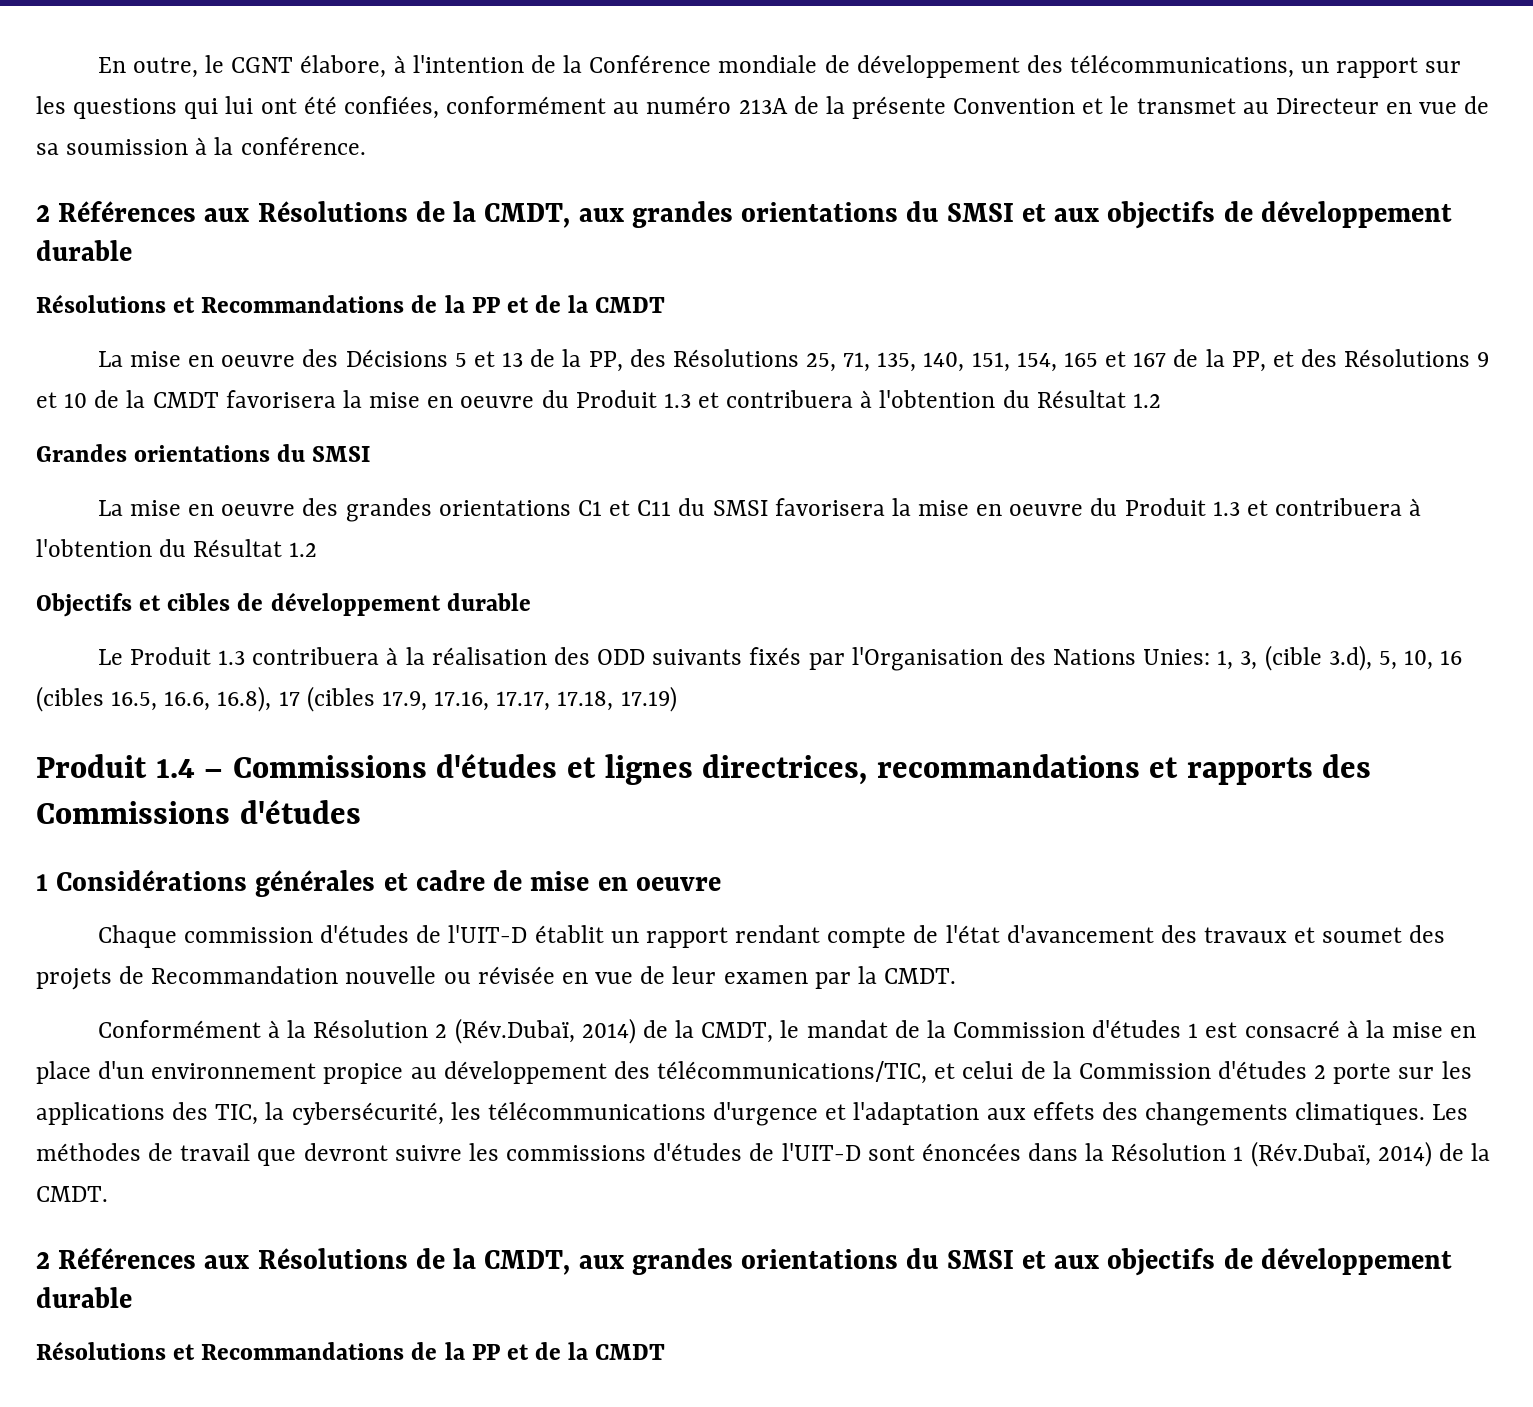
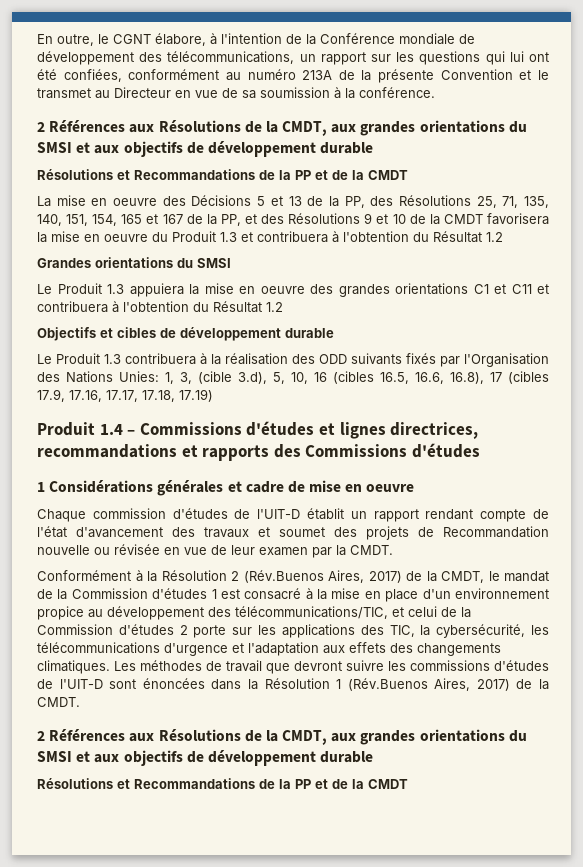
[97,500,123,516] La -> [37,283,199,297] Le Produit 1.3 appuiera la
[678,498,1240,516] du SMSI favorisera la mise en oeuvre du Produit 1.3 -> (532, 289) none
[454,1018,636,1044] (Rév.Dubaï, 2014) -> [243,570,402,583] (Rév.Buenos Aires, 2017)
[1250,1141,1432,1167] (Rév.Dubaï, 2014) -> [347,678,510,691] (Rév.Buenos Aires, 2017)

